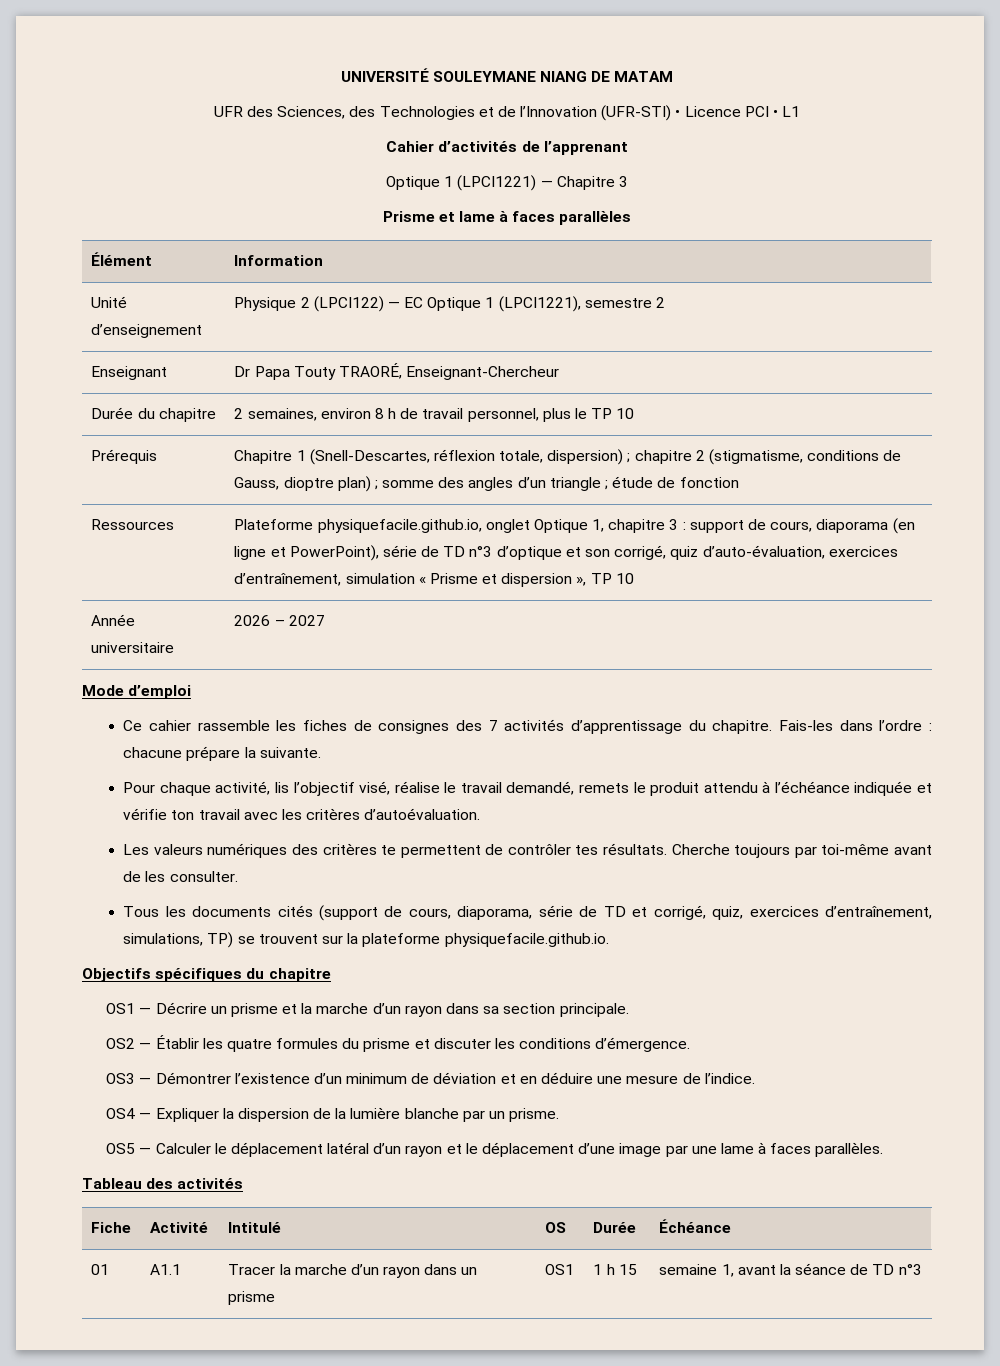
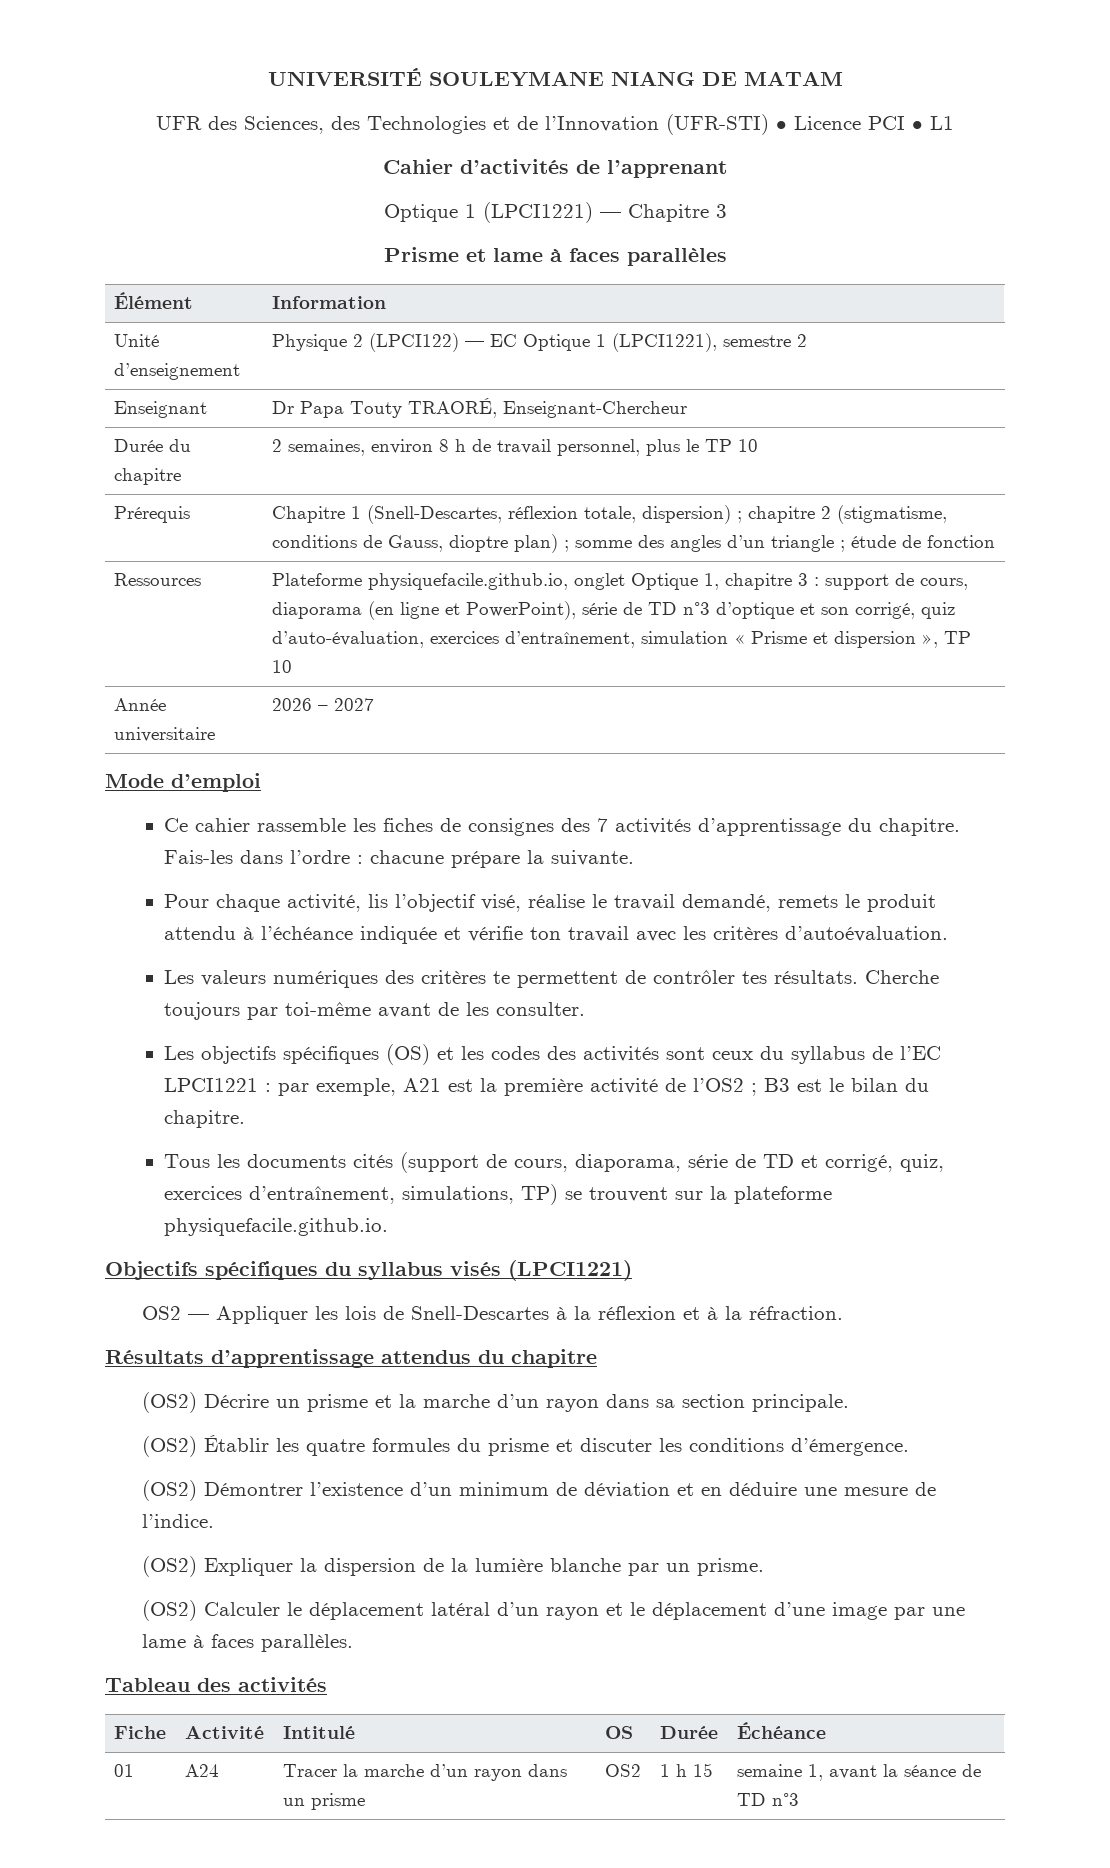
(238, 876) none -> [164,1044,942,1065] [164,1078,930,1096] [164,1110,246,1128] // Les objectifs spécifiques (OS) et les codes des activités sont ceux du syllabus de l’EC LPCI1221 : par exemple, A21 est la première activité de l’OS2 ; B3 est le bilan du chapitre.
(265, 973) none -> [358,1260,632,1281] [141,1306,843,1324] [105,1349,504,1368] syllabus visés (LPCI1221) // OS2 — Appliquer les lois de Snell-Descartes à la réflexion et à la réfraction. // Résultats d’apprentissage attendus du
[106,1003,152,1014] OS1 — -> [141,1392,197,1413] (OS2)
[106,1038,152,1049] OS2 — -> [141,1436,197,1457] (OS2)
[106,1073,152,1084] OS3 — -> [141,1480,197,1501] (OS2)
[106,1108,152,1119] OS4 — -> [141,1556,197,1577] (OS2)
[106,1143,152,1154] OS5 — -> [141,1600,197,1621] (OS2)
[150,1264,182,1275] A1.1 -> [185,1764,220,1777] A24
[545,1264,575,1275] OS1 -> [605,1764,642,1777] OS2

